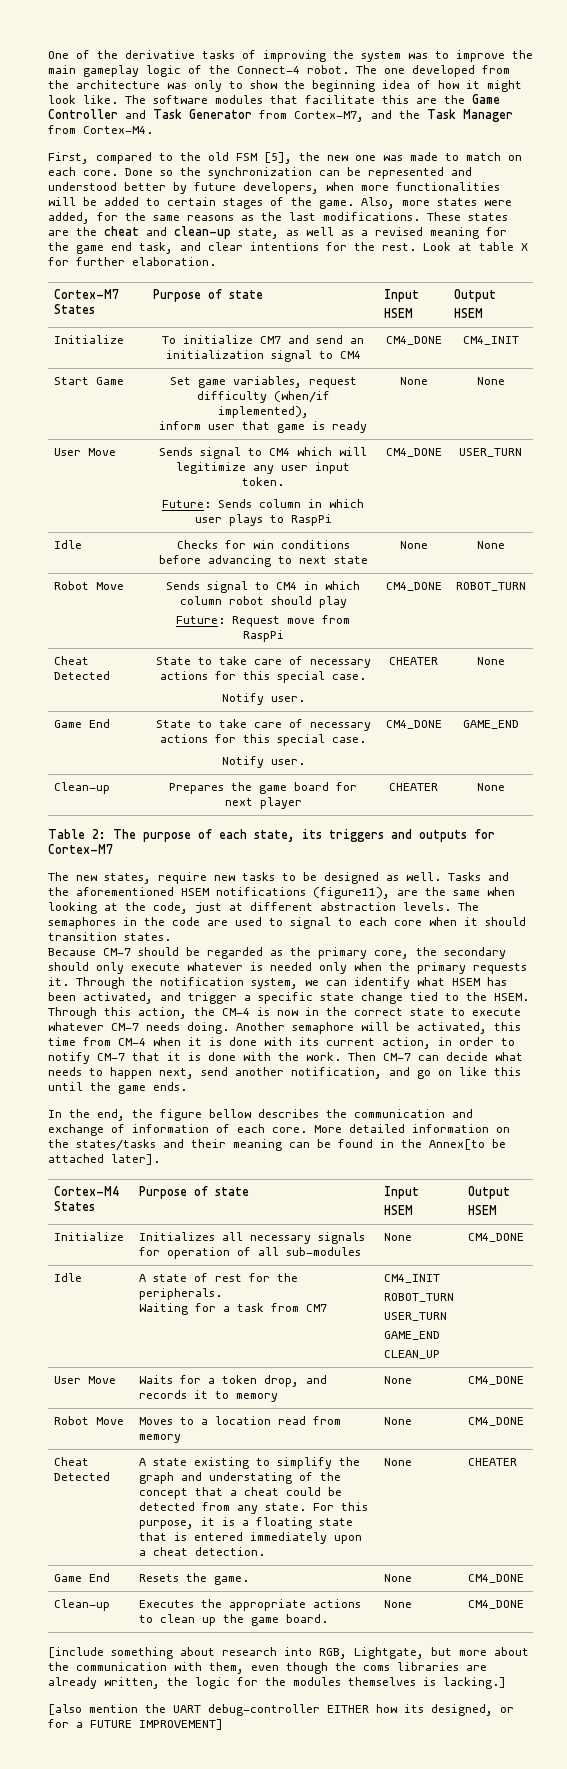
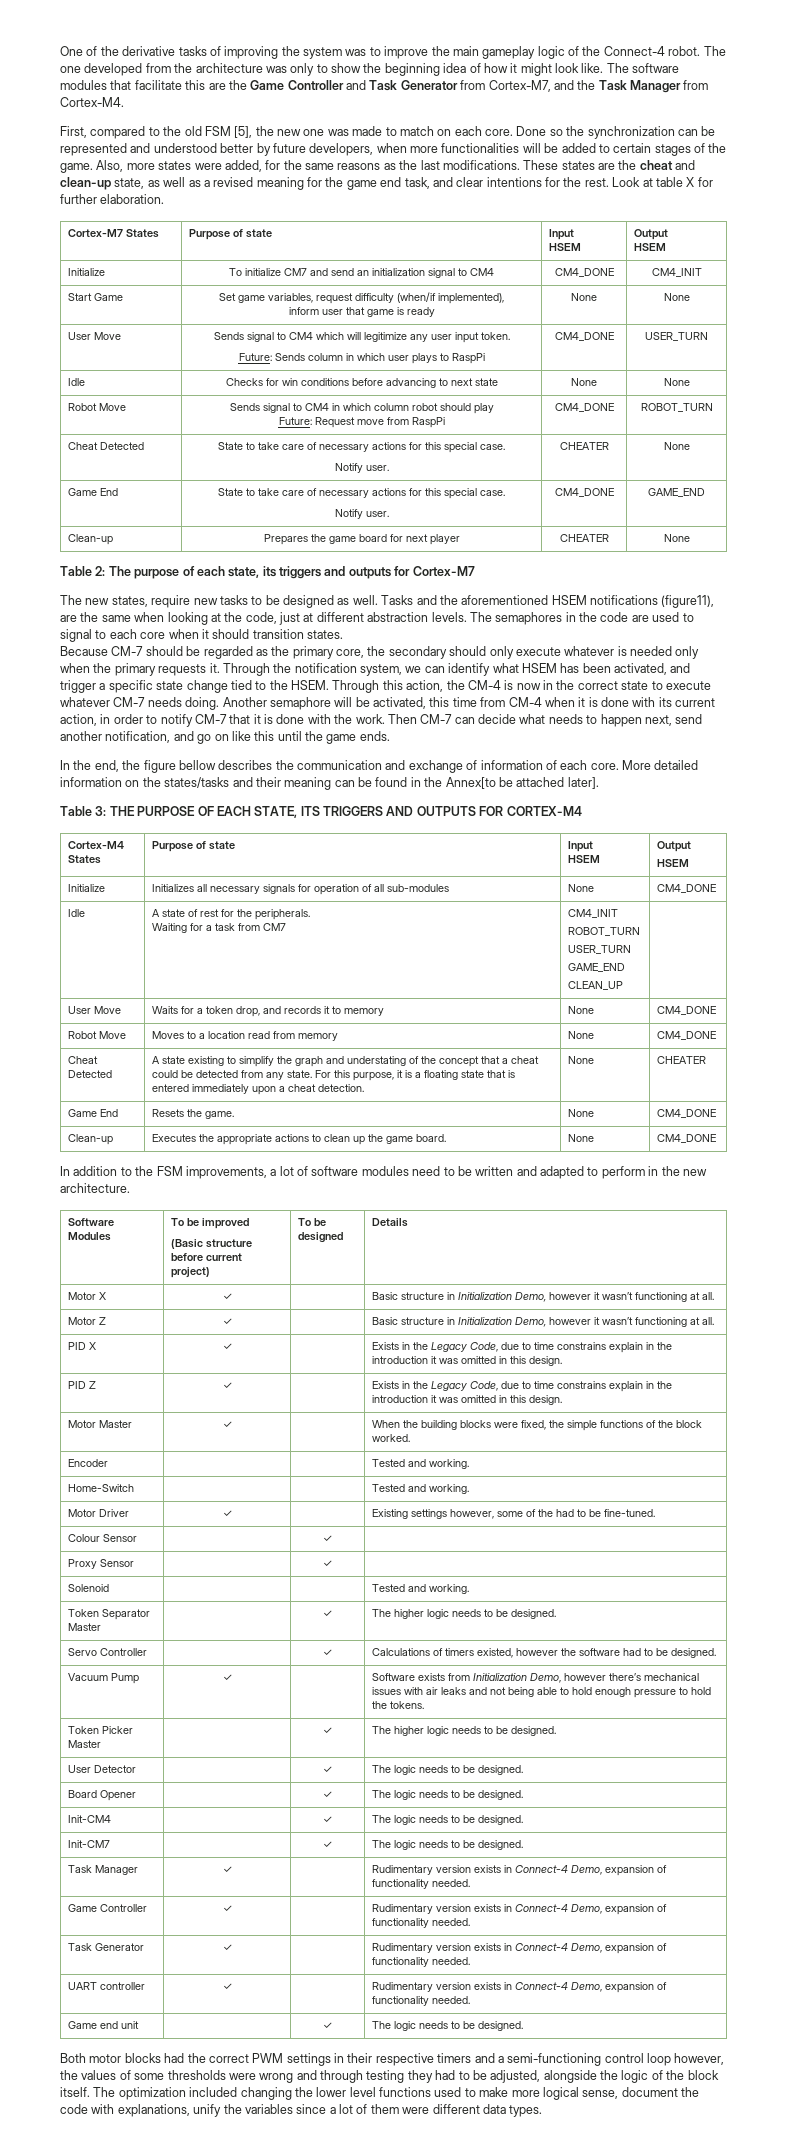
(160, 1159) none -> [60,806,582,818] // Table 3: THE PURPOSE OF EACH STATE, ITS TRIGGERS AND OUTPUTS FOR CORTEX-M4
[48,1647,529,1659] [48,1662,487,1674] [48,1677,506,1689] [48,1704,514,1716] [48,1719,223,1730] [include something about research into RGB, Lightgate, but more about the communication with them, even though the coms libraries are already written, the logic for the modules themselves is lacking.] // [also mention the UART debug-controller EITHER how its designed, or for a FUTURE IMPROVEMENT] -> [60,1166,707,1179] [60,1183,130,1193] [68,1218,115,1226] [68,1232,112,1241] [171,1218,250,1229] [171,1239,253,1249] [171,1253,243,1261] [171,1267,211,1278] [298,1218,327,1226] [298,1232,344,1243] [372,1218,409,1227] [68,1292,107,1300] [222,1293,232,1300] [372,1292,715,1302] [68,1317,107,1325] [222,1318,232,1325] [372,1317,715,1327] [68,1342,97,1350] [222,1343,232,1350] [372,1342,673,1353] [372,1356,563,1366] [68,1381,97,1389] [222,1382,232,1389] [372,1381,673,1392] [372,1395,563,1405] [68,1420,133,1428] [222,1421,232,1428] [372,1420,703,1431] [372,1434,411,1442] [68,1459,109,1467] [372,1459,470,1469] [68,1484,135,1492] [372,1484,470,1494] [68,1509,130,1517] [222,1510,232,1517] [372,1509,656,1519] [68,1534,138,1542] [323,1535,332,1542] [68,1559,135,1569] [323,1560,332,1567] [68,1584,110,1592] [372,1584,470,1594] [68,1609,151,1620] [68,1623,102,1631] [323,1610,332,1617] [372,1609,557,1619] [68,1648,148,1656] [323,1649,332,1656] [372,1648,717,1658] [68,1673,140,1684] [222,1674,232,1681] [372,1673,700,1683] [372,1687,712,1698] [372,1701,425,1709] [68,1726,134,1734] [68,1740,102,1748] [323,1727,332,1734] [372,1726,557,1736] [68,1765,137,1773] [323,1766,332,1773] [372,1765,524,1775] [68,1790,137,1801] [323,1791,332,1798] [372,1790,524,1800] [68,1815,112,1823] [323,1816,332,1823] [372,1815,524,1825] [68,1840,111,1848] [323,1841,332,1848] [372,1840,524,1850] [68,1865,139,1875] [222,1866,232,1873] [372,1865,668,1876] [372,1879,471,1889] [68,1904,148,1912] [222,1905,232,1912] [372,1904,668,1915] [372,1918,471,1928] [68,1943,145,1951] [222,1944,232,1951] [372,1943,668,1954] [372,1957,471,1967] [68,1982,146,1990] [222,1983,232,1990] [372,1982,668,1993] [372,1996,471,2006] [68,2021,140,2029] [323,2022,332,2029] [372,2021,524,2031] [60,2053,725,2066] [60,2070,719,2083] [60,2087,699,2100] [60,2104,543,2117] In addition to the FSM improvements, a lot of software modules need to be written and adapted to perform in the new architecture. // Software Modules | To be improved // (Basic structure before current project) | To be designed | Details // Motor X | ✓ | | Basic structure in Initialization Demo, however it wasn’t functioning at all. // Motor Z | ✓ | | Basic structure in Initialization Demo, however it wasn’t functioning at all. // PID X | ✓ | | Exists in the Legacy Code, due to time constrains explain in the introduction it was omitted in this design. // PID Z | ✓ | | Exists in the Legacy Code, due to time constrains explain in the introduction it was omitted in this design. // Motor Master | ✓ | | When the building blocks were fixed, the simple functions of the block worked. // Encoder | | | Tested and working. // Home-Switch | | | Tested and working. // Motor Driver | ✓ | | Existing settings however, some of the had to be fine-tuned. // Colour Sensor | | ✓ | // Proxy Sensor | | ✓ | // Solenoid | | | Tested and working. // Token Separator Master | | ✓ | The higher logic needs to be designed. // Servo Controller | | ✓ | Calculations of timers existed, however the software had to be designed. // Vacuum Pump | ✓ | | Software exists from Initialization Demo, however there’s mechanical issues with air leaks and not being able to hold enough pressure to hold the tokens. // Token Picker Master | | ✓ | The higher logic needs to be designed. // User Detector | | ✓ | The logic needs to be designed. // Board Opener | | ✓ | The logic needs to be designed. // Init-CM4 | | ✓ | The logic needs to be designed. // Init-CM7 | | ✓ | The logic needs to be designed. // Task Manager | ✓ | | Rudimentary version exists in Connect-4 Demo, expansion of functionality needed. // Game Controller | ✓ | | Rudimentary version exists in Connect-4 Demo, expansion of functionality needed. // Task Generator | ✓ | | Rudimentary version exists in Connect-4 Demo, expansion of functionality needed. // UART controller | ✓ | | Rudimentary version exists in Connect-4 Demo, expansion of functionality needed. // Game end unit | | ✓ | The logic needs to be designed. // Both motor blocks had the correct PWM settings in their respective timers and a semi-functioning control loop however, the values of some thresholds were wrong and through testing they had to be adjusted, alongside the logic of the block itself. The optimization included changing the lower level functions used to make more logical sense, document the code with explanations, unify the variables since a lot of them were different data types.

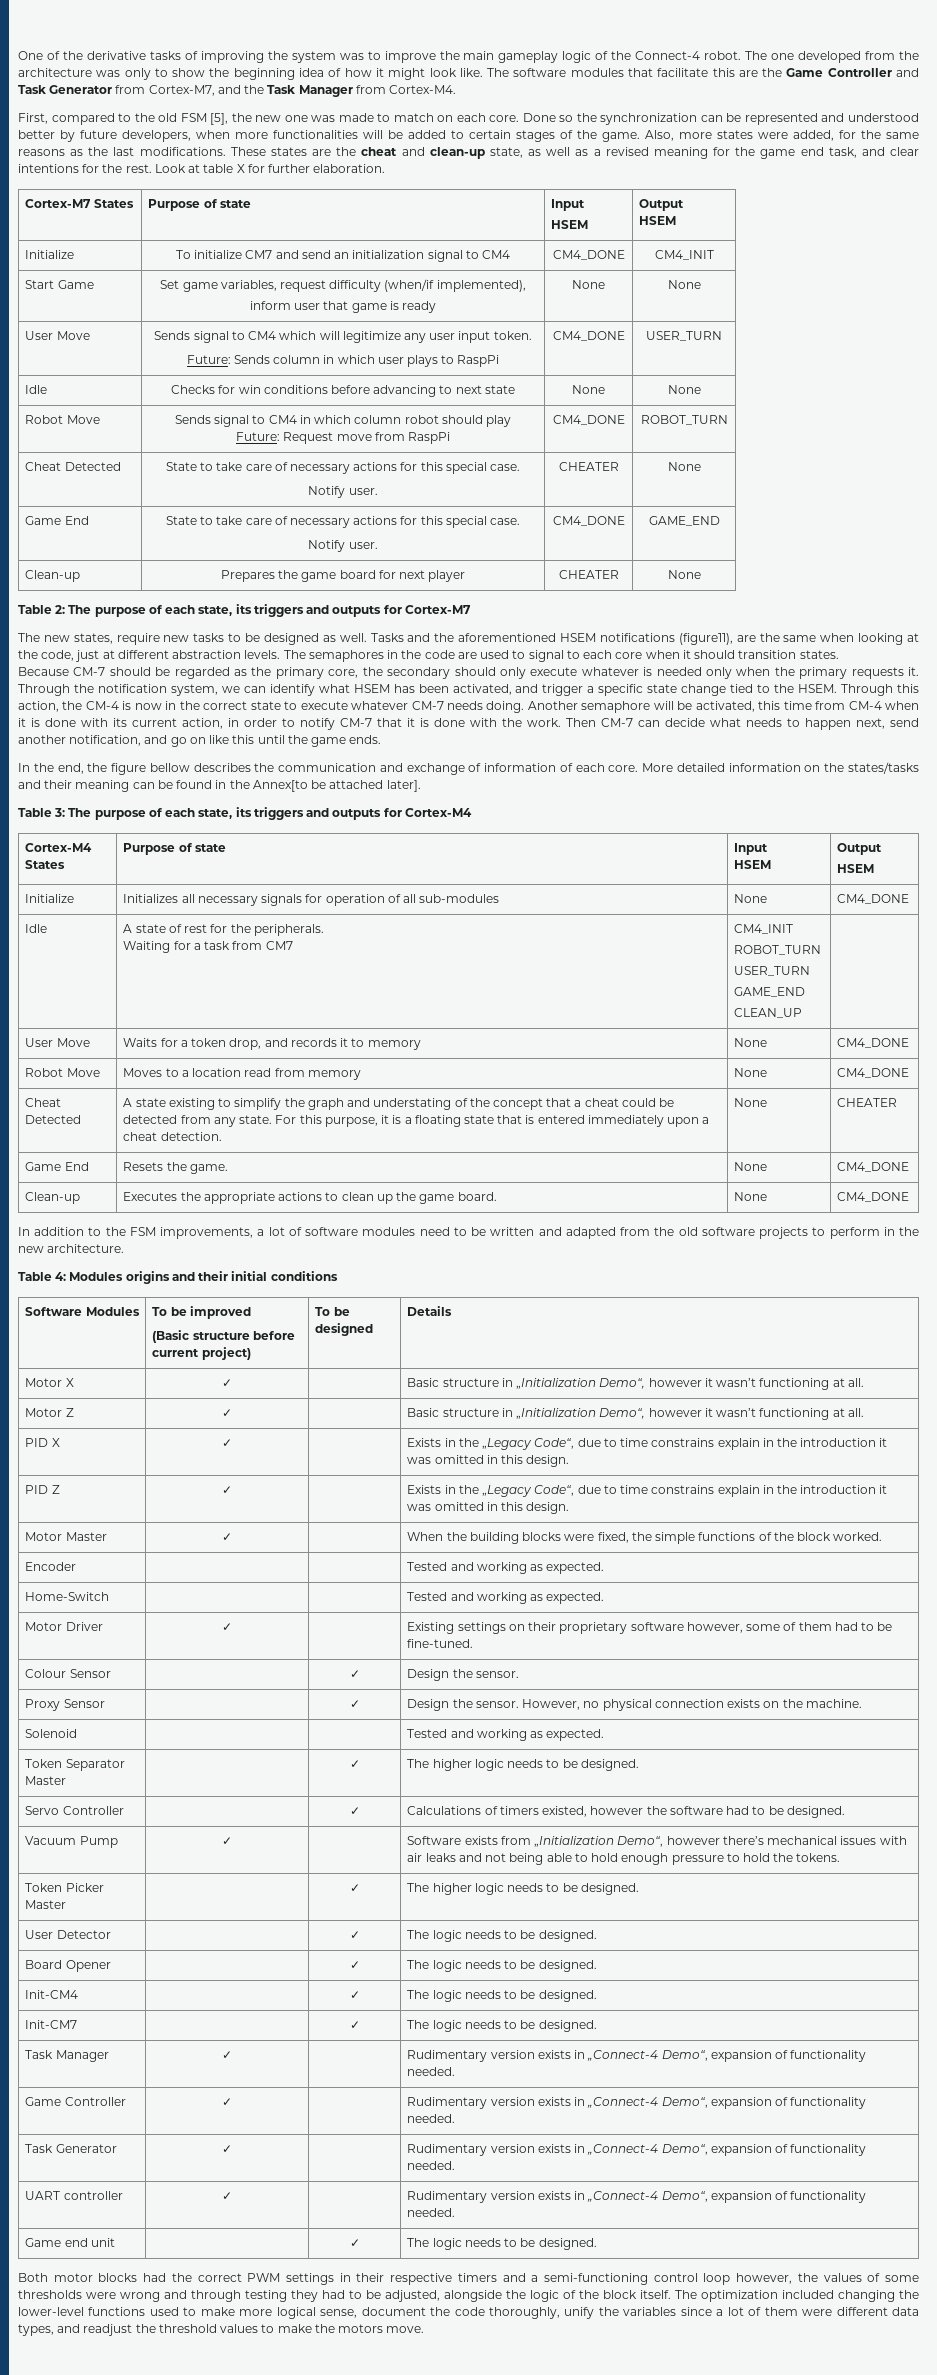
[109,806,582,818] THE PURPOSE OF EACH STATE, ITS TRIGGERS AND OUTPUTS FOR CORTEX-M4 -> [68,807,472,820] The purpose of each state, its triggers and outputs for Cortex-M4
(584, 1172) none -> [620,1227,809,1239] from the old software projects
(130, 1188) none -> [18,1271,338,1284] // Table 4: Modules origins and their initial conditions
[458,1292,547,1302] Initialization Demo, -> [516,1378,646,1389] „Initialization Demo“,
[458,1317,547,1327] Initialization Demo, -> [516,1408,646,1419] „Initialization Demo“,
[431,1342,499,1352] Legacy Code, -> [482,1438,575,1450] „Legacy Code“,
[431,1381,499,1391] Legacy Code, -> [482,1485,575,1497] „Legacy Code“,
[429,1459,470,1469] working. -> [476,1562,605,1574] working as expected.
[429,1484,470,1494] working. -> [476,1592,605,1604] working as expected.
(448, 1514) none -> [508,1622,684,1634] on their proprietary software
[538,1509,554,1517] the -> [798,1622,832,1631] them
(332, 1538) none -> [407,1669,519,1681] Design the sensor.
(332, 1563) none -> [407,1699,862,1711] Design the sensor. However, no physical connection exists on the machine.
[429,1584,470,1594] working. -> [476,1729,605,1741] working as expected.
[473,1673,562,1683] Initialization Demo, -> [534,1836,664,1847] „Initialization Demo“,
[515,1865,603,1875] Connect-4 Demo, -> [587,2050,708,2061] „Connect-4 Demo“,
[515,1904,603,1914] Connect-4 Demo, -> [587,2097,708,2108] „Connect-4 Demo“,
[515,1943,603,1953] Connect-4 Demo, -> [587,2144,708,2155] „Connect-4 Demo“,
[515,1982,603,1992] Connect-4 Demo, -> [587,2191,708,2202] „Connect-4 Demo“,
[316,2087,376,2097] lower level -> [18,2307,84,2316] lower-level
[91,2104,190,2117] with explanations, -> [488,2307,560,2319] thoroughly,
[509,2105,543,2117] types. -> [18,2324,425,2336] types, and readjust the threshold values to make the motors move.

